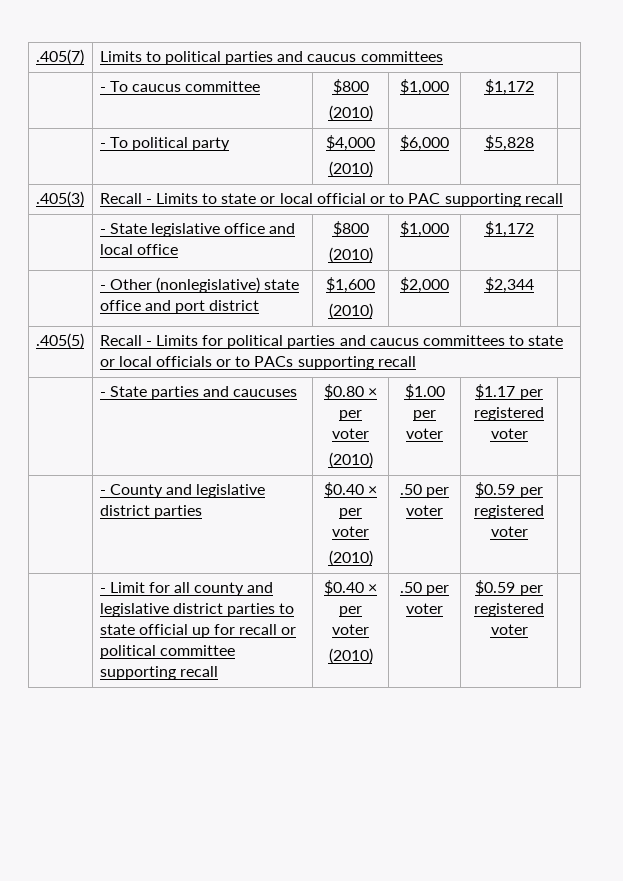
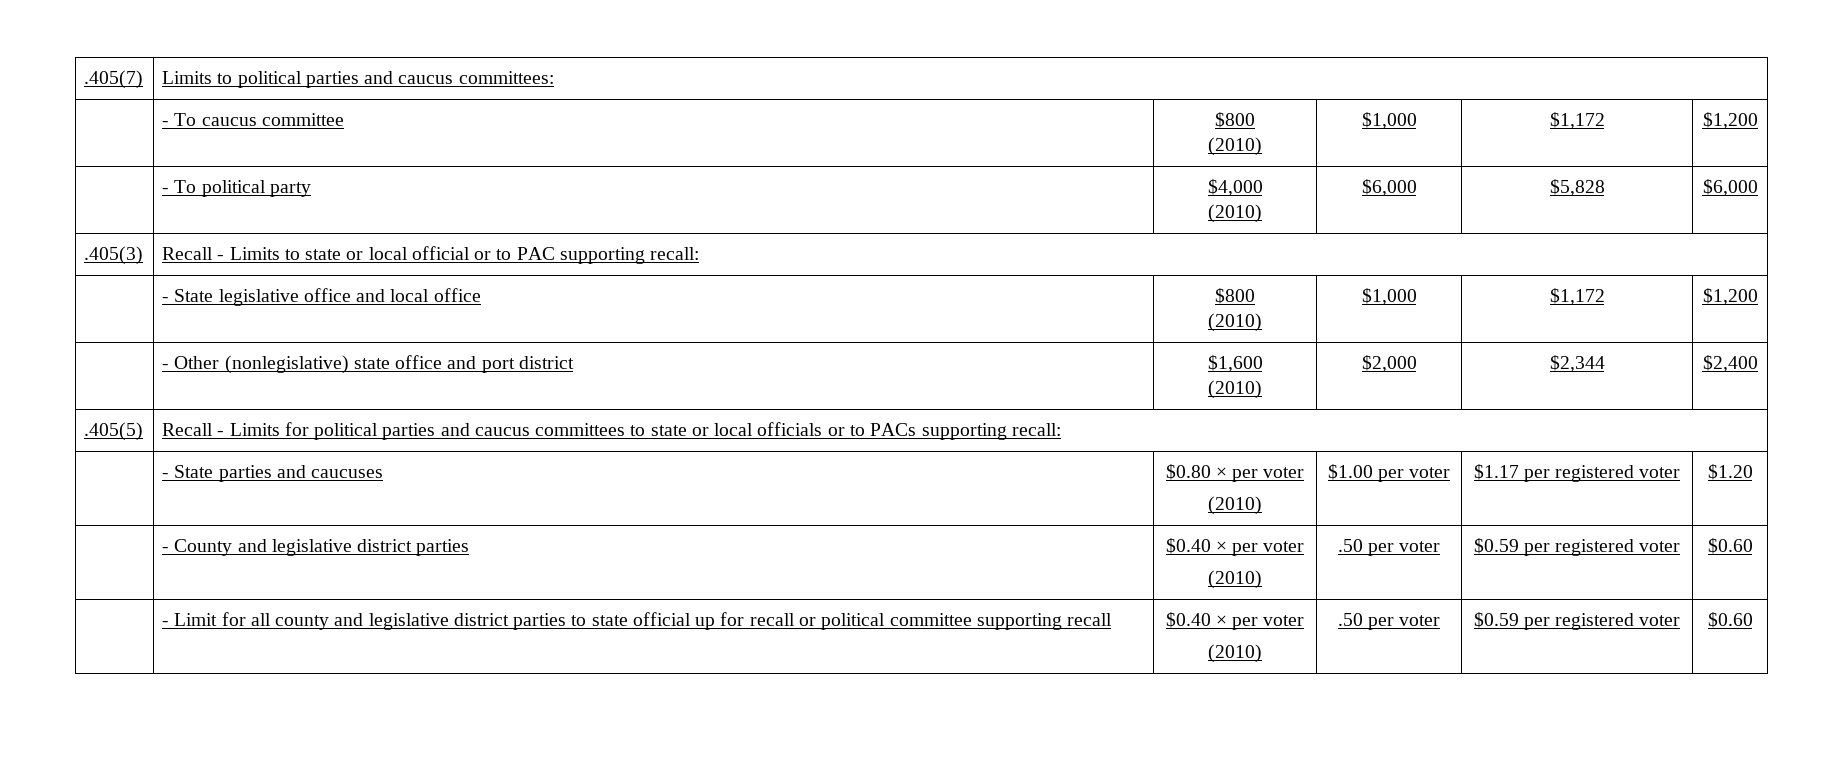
[360,51,443,62] committees -> [458,71,554,84] committees:
(534, 87) none -> [1702,112,1758,129] $1,200
(534, 143) none -> [1702,179,1758,196] $6,000
[524,193,563,204] recall -> [650,247,700,260] recall:
(534, 229) none -> [1702,288,1758,305] $1,200
(534, 285) none -> [1702,355,1758,372] $2,400
[377,356,416,367] recall -> [1011,423,1061,436] recall:
(528, 433) none -> [1707,464,1753,480] $1.20
(528, 531) none -> [1707,538,1753,554] $0.60
(528, 629) none -> [1707,612,1753,628] $0.60

